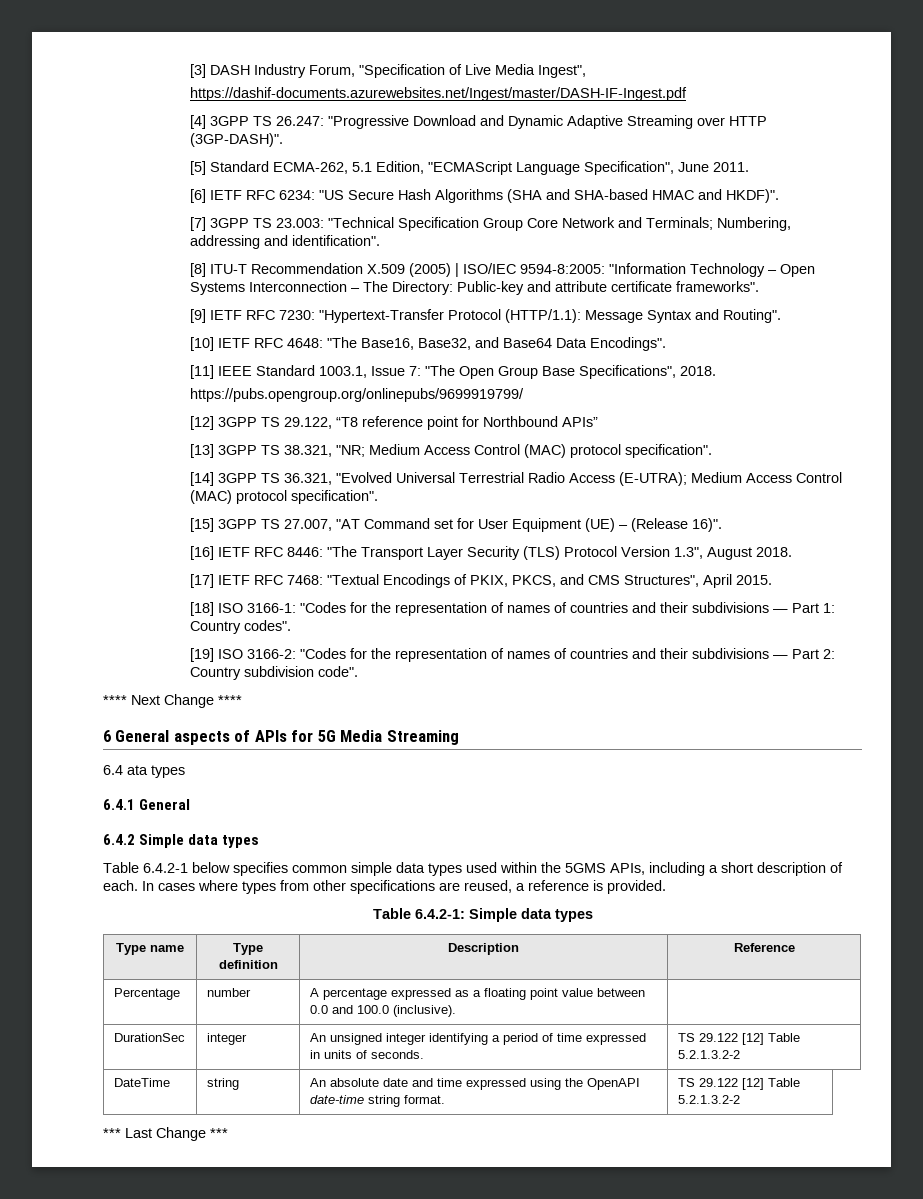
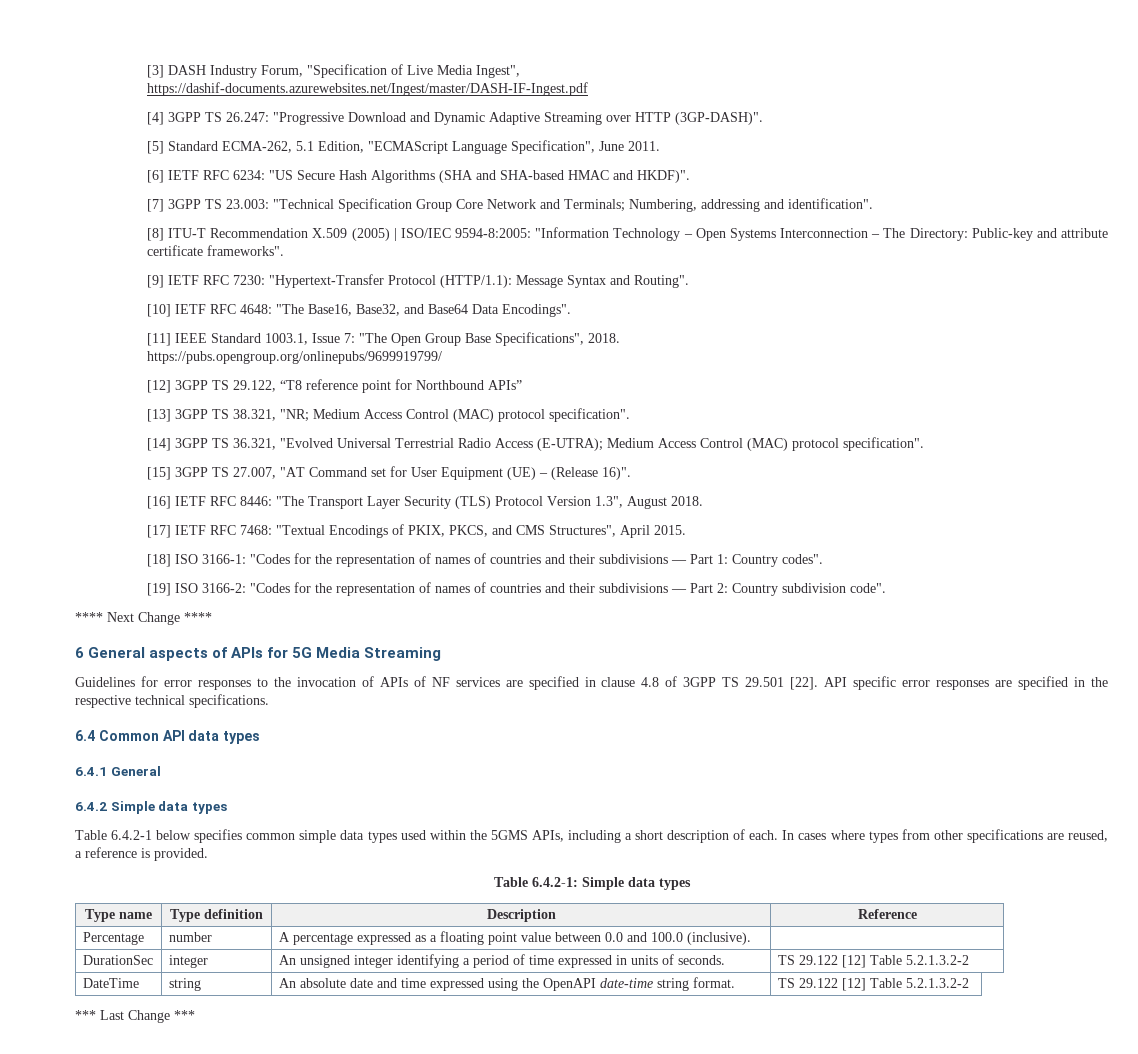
[103,765,148,775] 6.4 ata -> [75,676,1108,690] [75,694,269,708] [75,730,220,741] Guidelines for error responses to the invocation of APIs of NF services are specified in clause 4.8 of 3GPP TS 29.501 [22]. API specific error responses are specified in the respective technical specifications. // 6.4 Common API data

